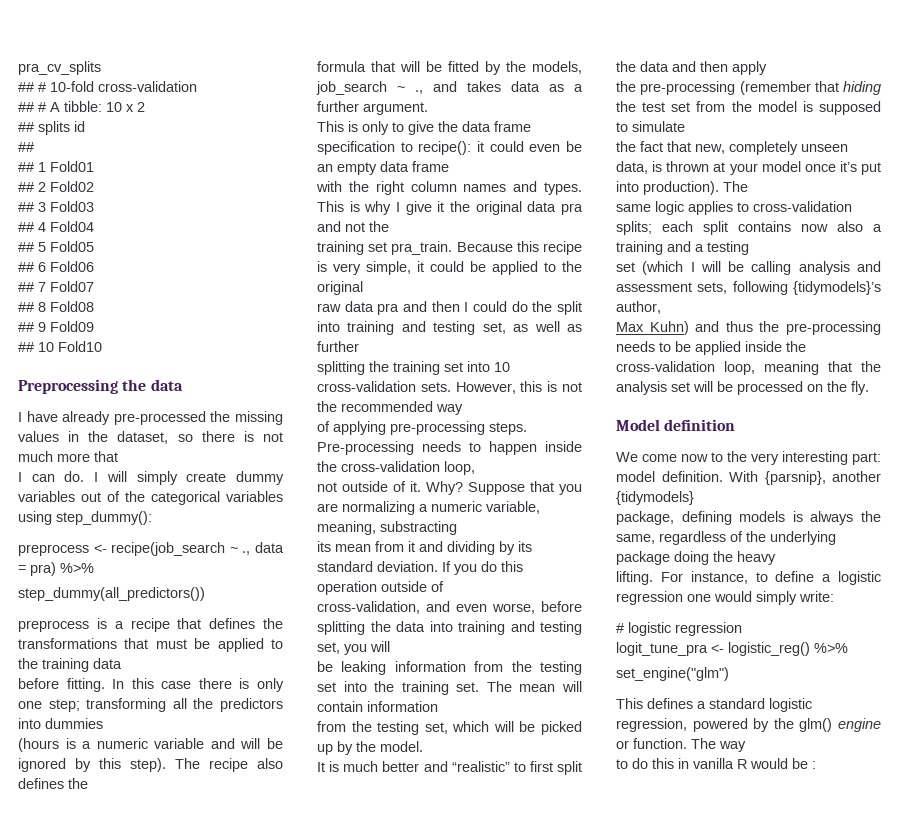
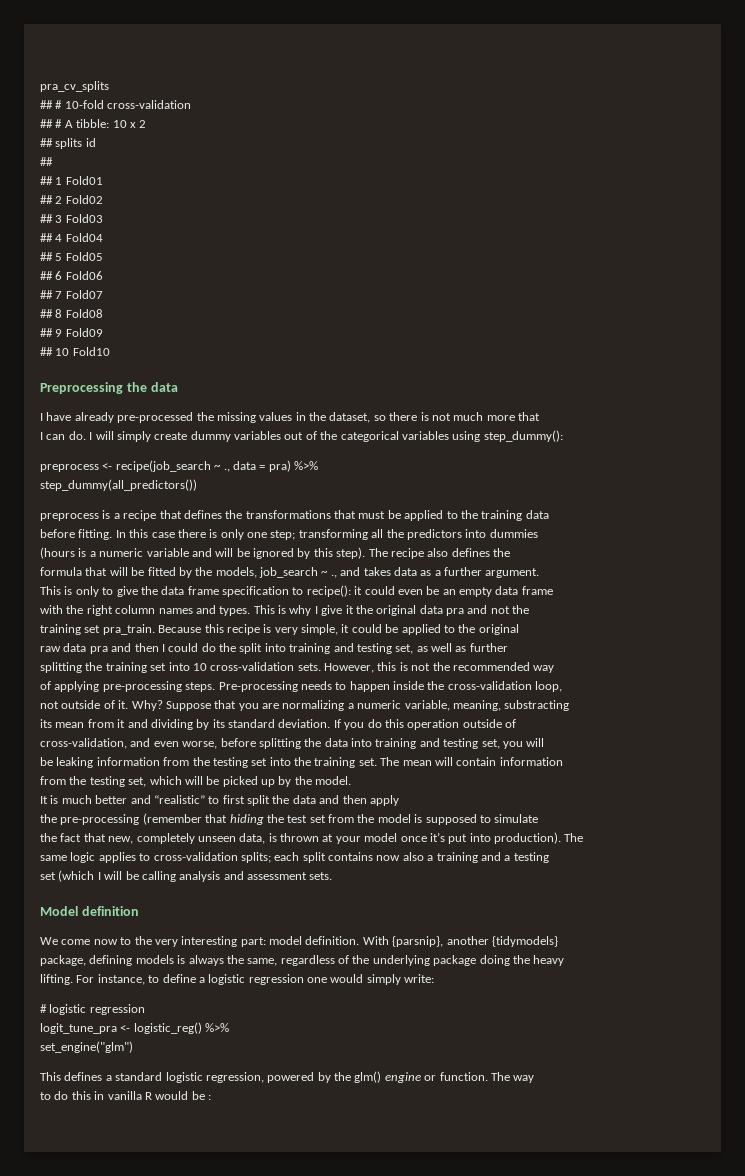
[697,281,881,295] [616,301,661,314] [616,321,881,335] [616,341,806,355] [616,361,881,375] [616,381,869,395] sets, following {tidymodels}’s author, // Max Kuhn) and thus the pre-processing needs to be applied inside the cross-validation loop, meaning that the analysis set will be processed on the fly. -> [309,872,333,880] sets.

